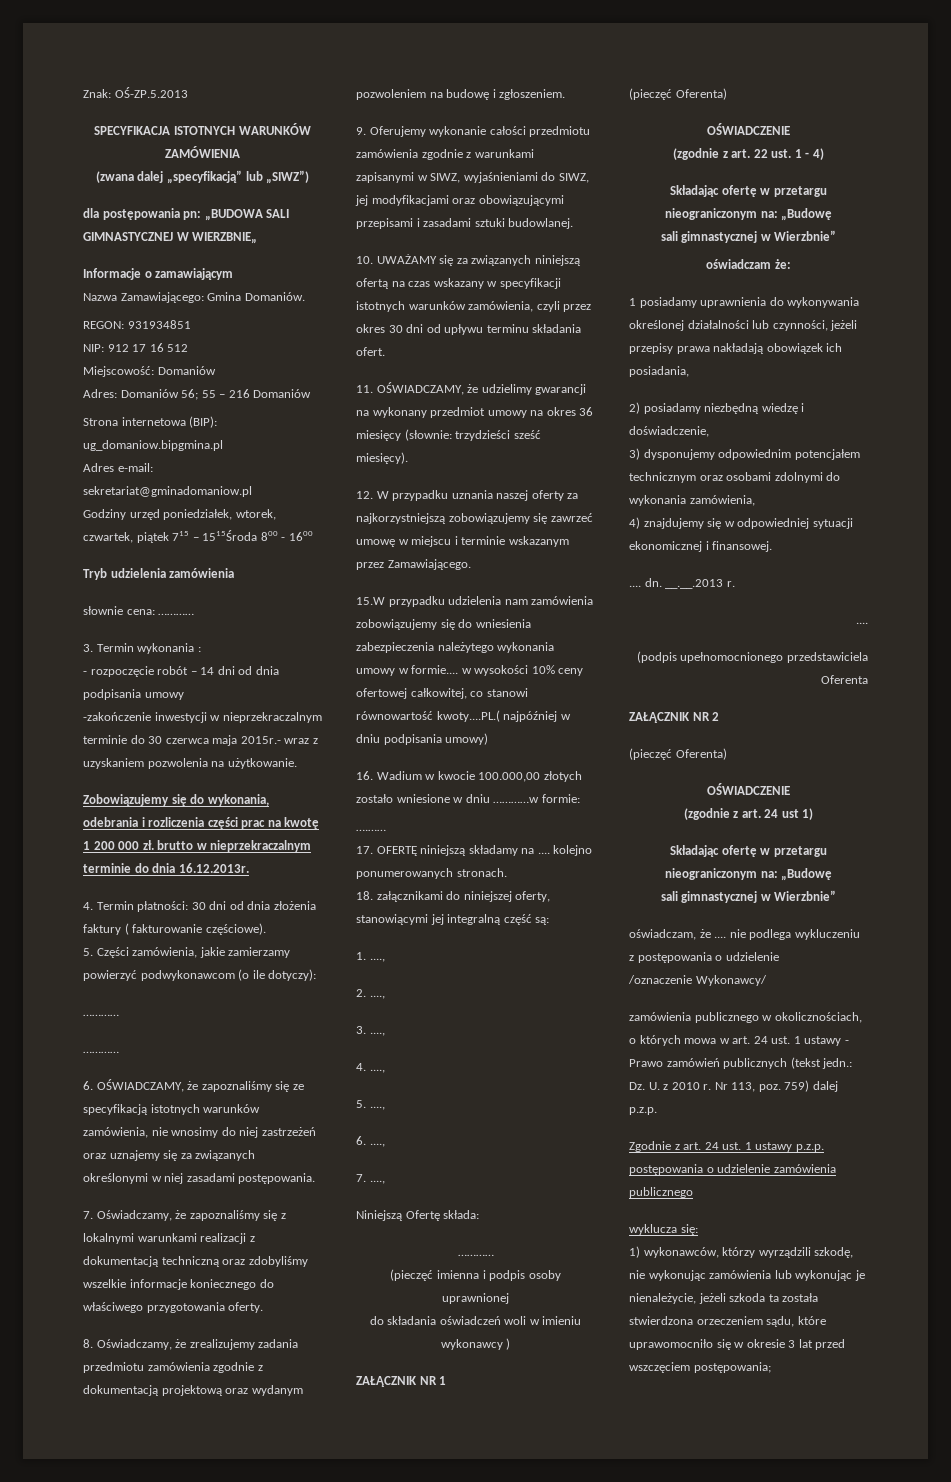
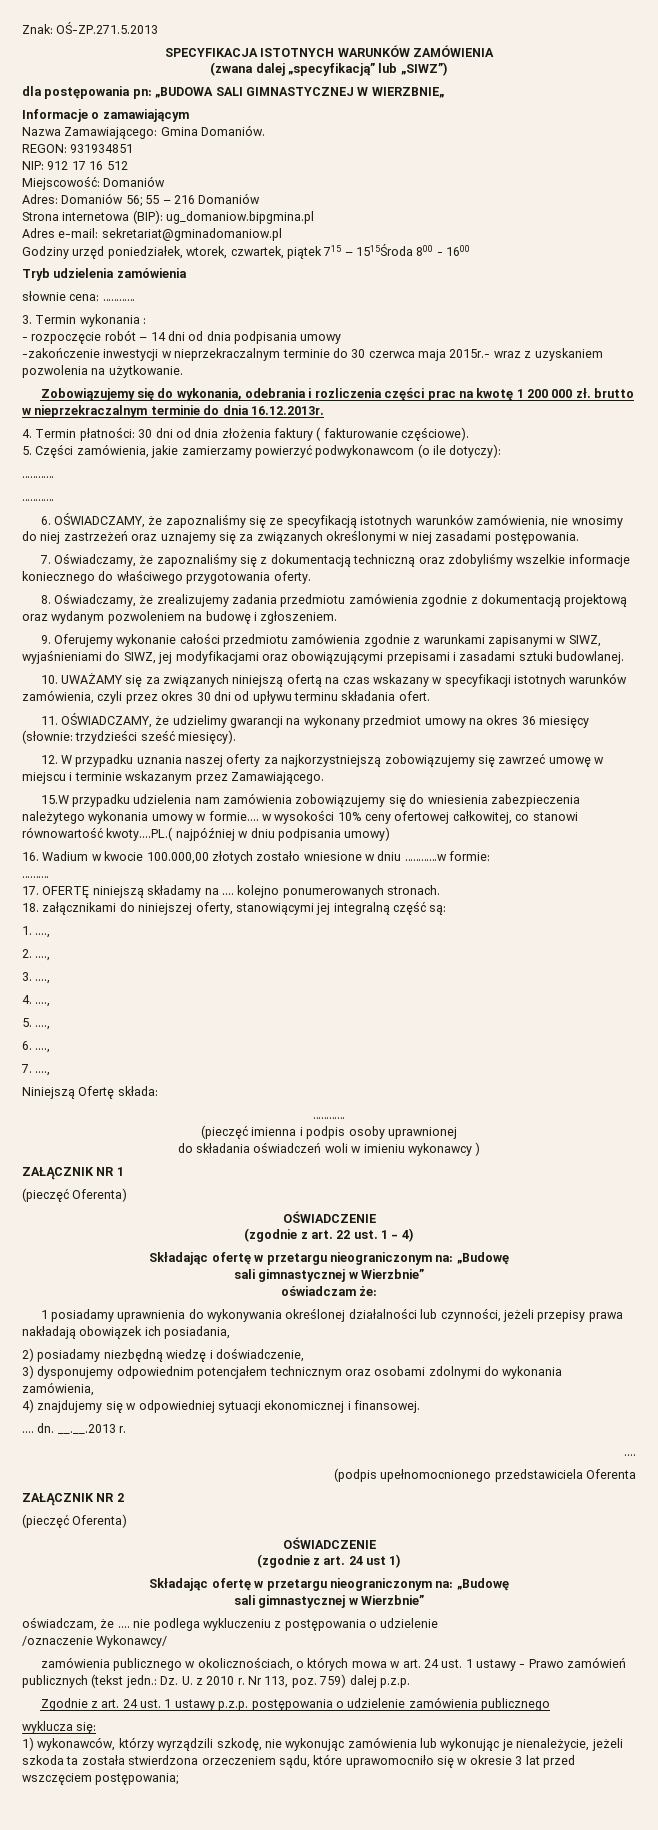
[114,87,188,98] OŚ-ZP.5.2013 -> [56,22,159,34] OŚ-ZP.271.5.2013
[83,1233,255,1244] lokalnymi warunkami realizacji z -> (268, 560) none

